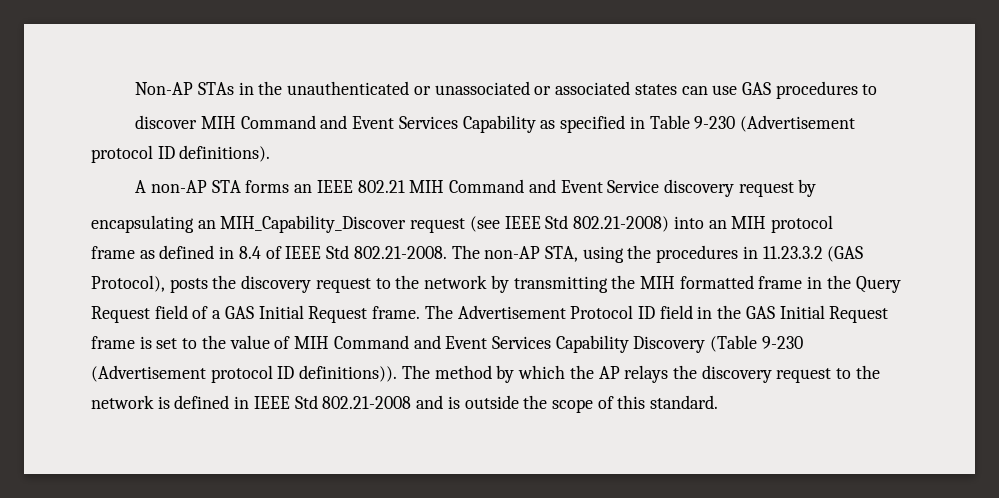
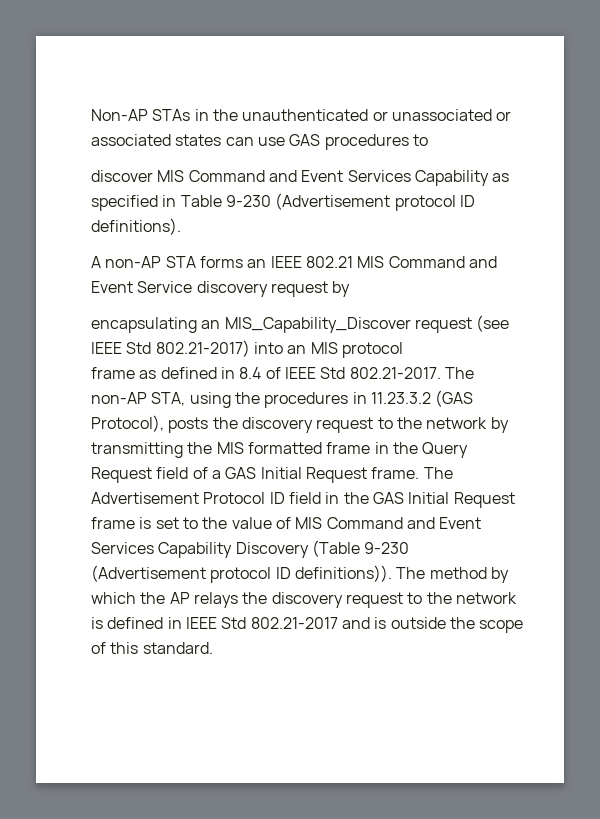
[200,116,236,129] MIH -> [157,170,185,182] MIS
[409,180,445,193] MIH -> [357,256,385,268] MIS
[220,215,407,233] MIH_Capability_Discover -> [224,317,411,333] MIS_Capability_Discover
[573,216,670,232] 802.21-2008) -> [155,340,250,357] 802.21-2017)
[731,216,767,229] MIH -> [310,342,338,354] MIS
[353,246,447,259] 802.21-2008. -> [349,367,441,379] 802.21-2017.
[639,276,675,289] MIH -> [216,442,244,454] MIS
[294,336,330,349] MIH -> [295,517,323,529] MIS
[322,396,412,409] 802.21-2008 -> [250,617,338,629] 802.21-2017

